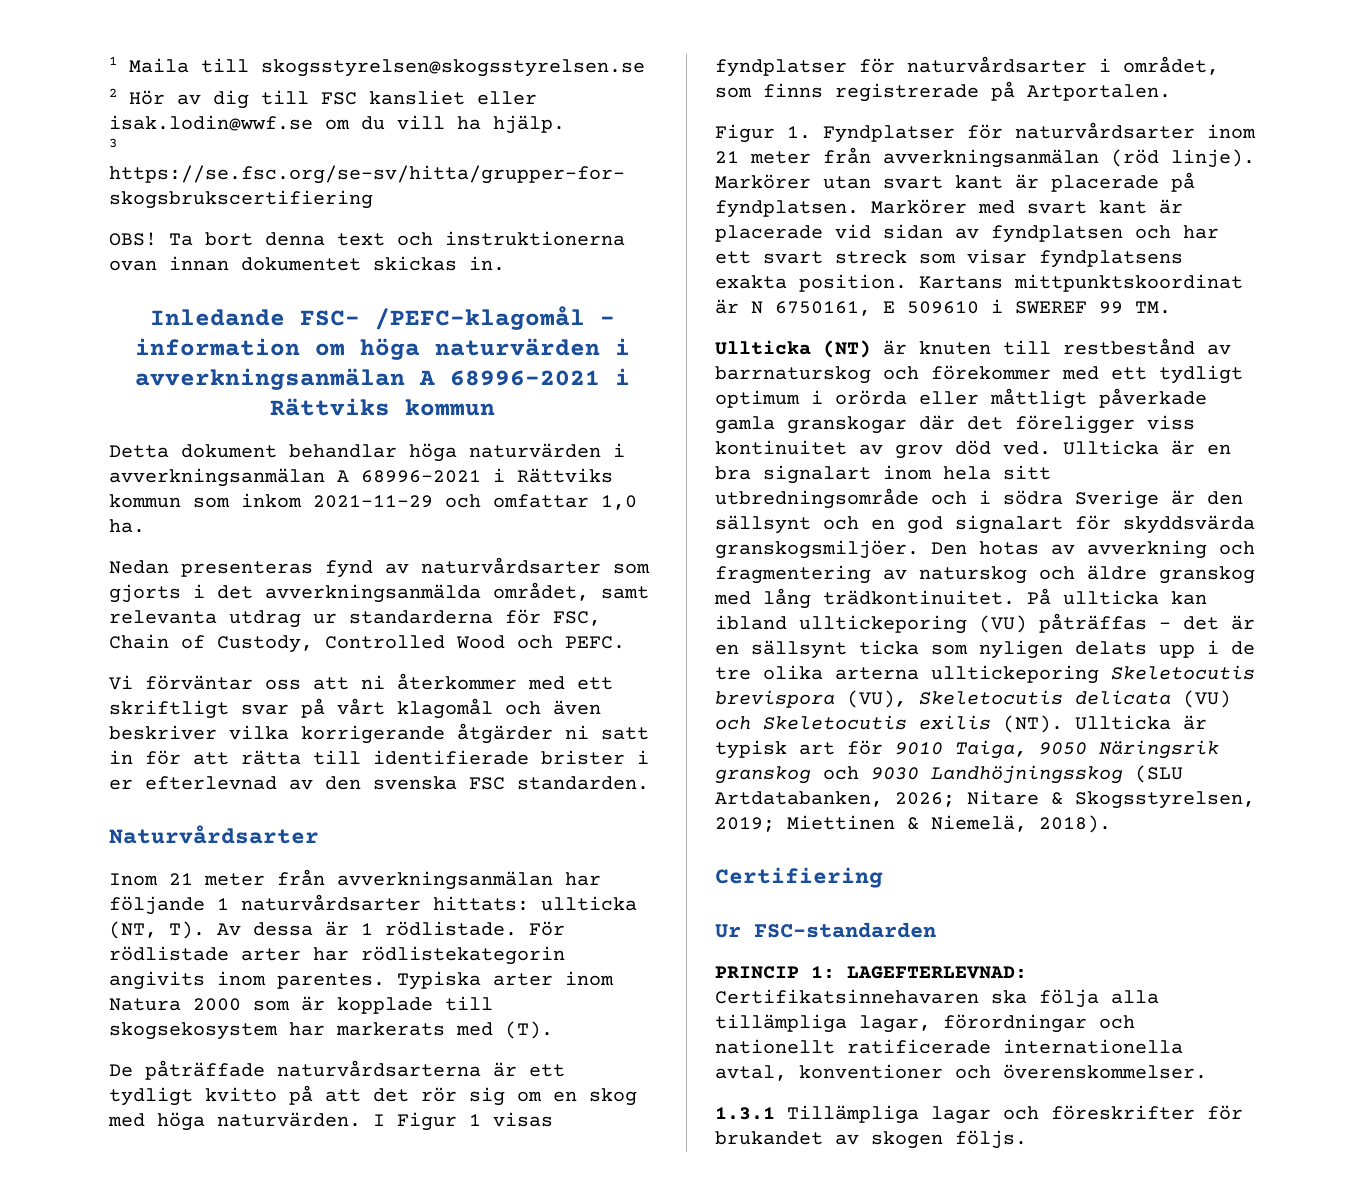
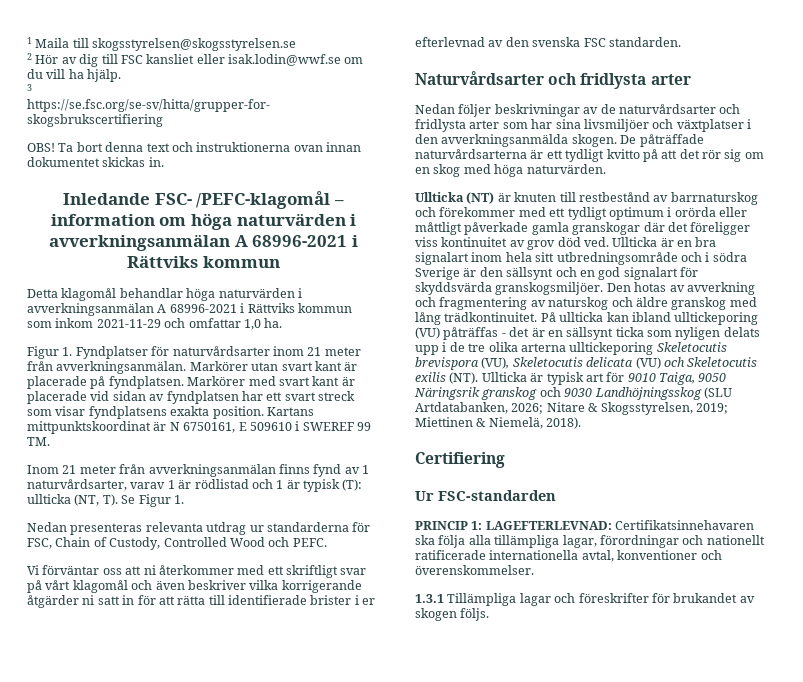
[181,444,277,458] dokument -> [61,288,117,301] klagomål
[109,557,650,578] [109,582,649,603] Nedan presenteras fynd av naturvårdsarter som gjorts i det avverkningsanmälda området, samt -> [27,346,361,359] [27,361,358,374] [27,376,355,389] [27,391,355,404] [27,406,314,419] [27,421,371,434] [27,437,50,446] [27,464,369,477] [27,479,363,492] [27,494,184,507] [27,522,143,535] Figur 1. Fyndplatser för naturvårdsarter inom 21 meter från avverkningsanmälan. Markörer utan svart kant är placerade på fyndplatsen. Markörer med svart kant är placerade vid sidan av fyndplatsen har ett svart streck som visar fyndplatsens exakta position. Kartans mittpunktskoordinat är N 6750161, E 509610 i SWEREF 99 TM. // Inom 21 meter från avverkningsanmälan finns fynd av 1 naturvårdsarter, varav 1 är rödlistad och 1 är typisk (T): ullticka (NT, T). Se Figur 1. // Nedan presenteras
[109,869,601,890] [109,894,637,915] [109,921,565,939] [109,946,565,965] [109,971,614,990] [109,996,493,1014] [109,1021,553,1040] // Inom 21 meter från avverkningsanmälan har följande 1 naturvårdsarter hittats: ullticka (NT, T). Av dessa är 1 rödlistade. För rödlistade arter har rödlistekategorin angivits inom parentes. Typiska arter inom Natura 2000 som är kopplade till skogsekosystem har markerats med (T). // -> [548,73,691,89] [415,104,741,117] [415,119,751,132] [415,134,617,147] och fridlysta arter // Nedan följer beskrivningar av de naturvårdsarter och fridlysta arter som har sina livsmiljöer och växtplatser i den avverkningsanmälda skogen.
[373,1112,553,1131] [715,56,1219,77] [715,81,1171,102] [715,122,1256,143] [715,147,1255,168] [715,172,1195,192] [715,199,1183,218] [715,224,1219,243] [715,249,1183,268] [715,274,1243,292] [715,299,1171,316] I Figur 1 visas fyndplatser för naturvårdsarter i området, som finns registrerade på Artportalen. // Figur 1. Fyndplatser för naturvårdsarter inom 21 meter från avverkningsanmälan (röd linje). Markörer utan svart kant är placerade på fyndplatsen. Markörer med svart kant är placerade vid sidan av fyndplatsen och har ett svart streck som visar fyndplatsens exakta position. Kartans mittpunktskoordinat är N 6750161, E 509610 i SWEREF 99 TM. -> (606, 169) none

